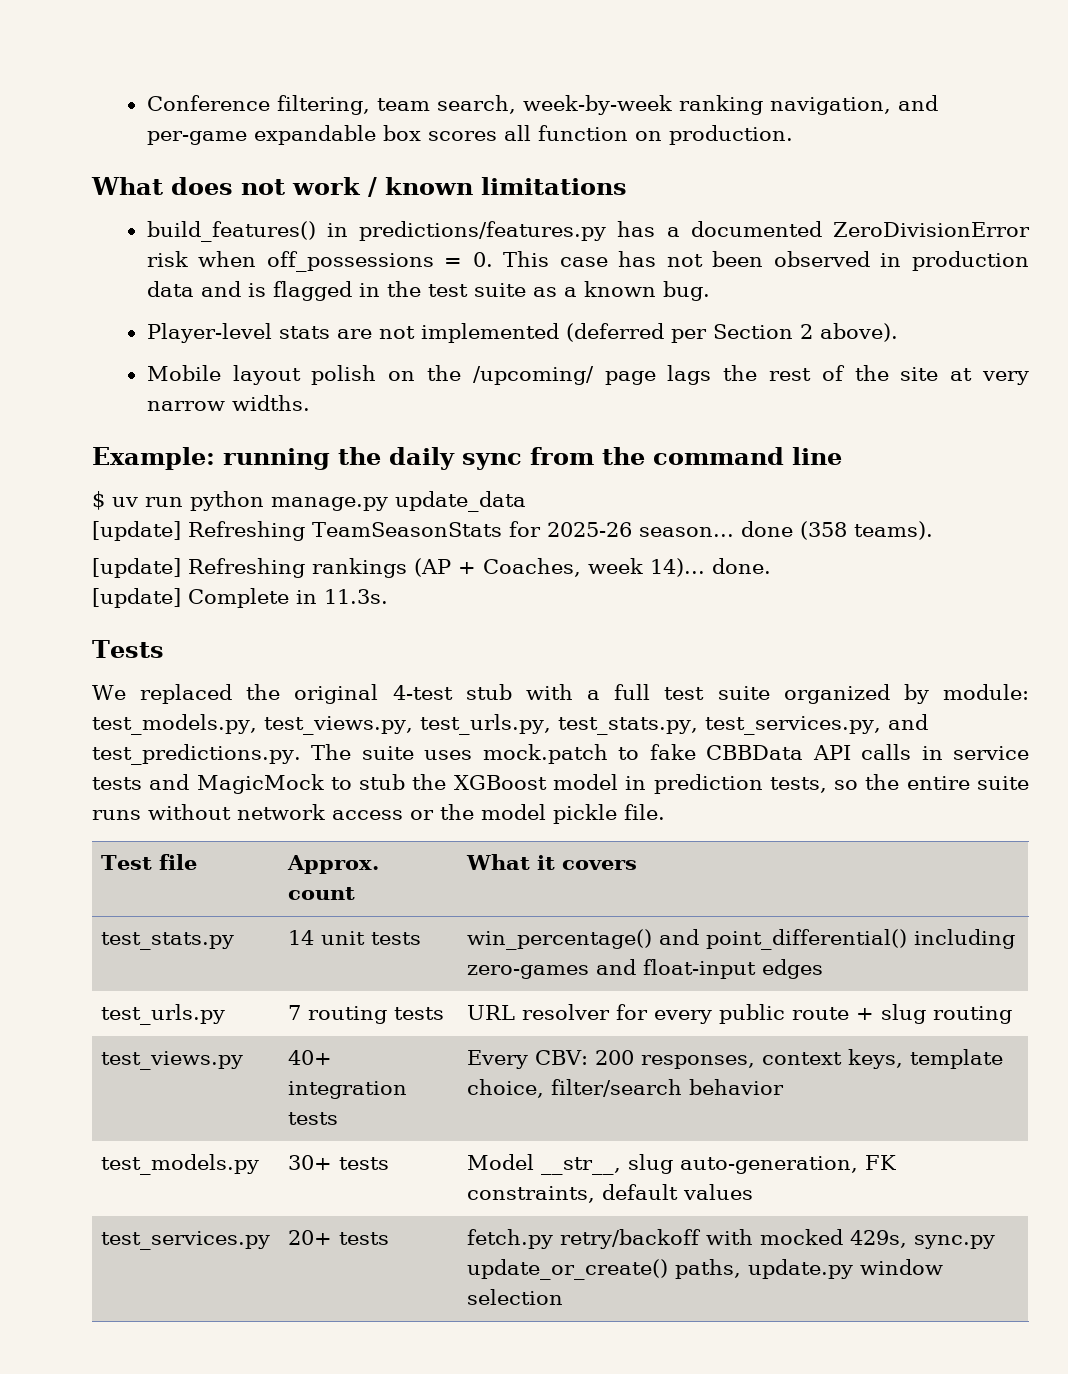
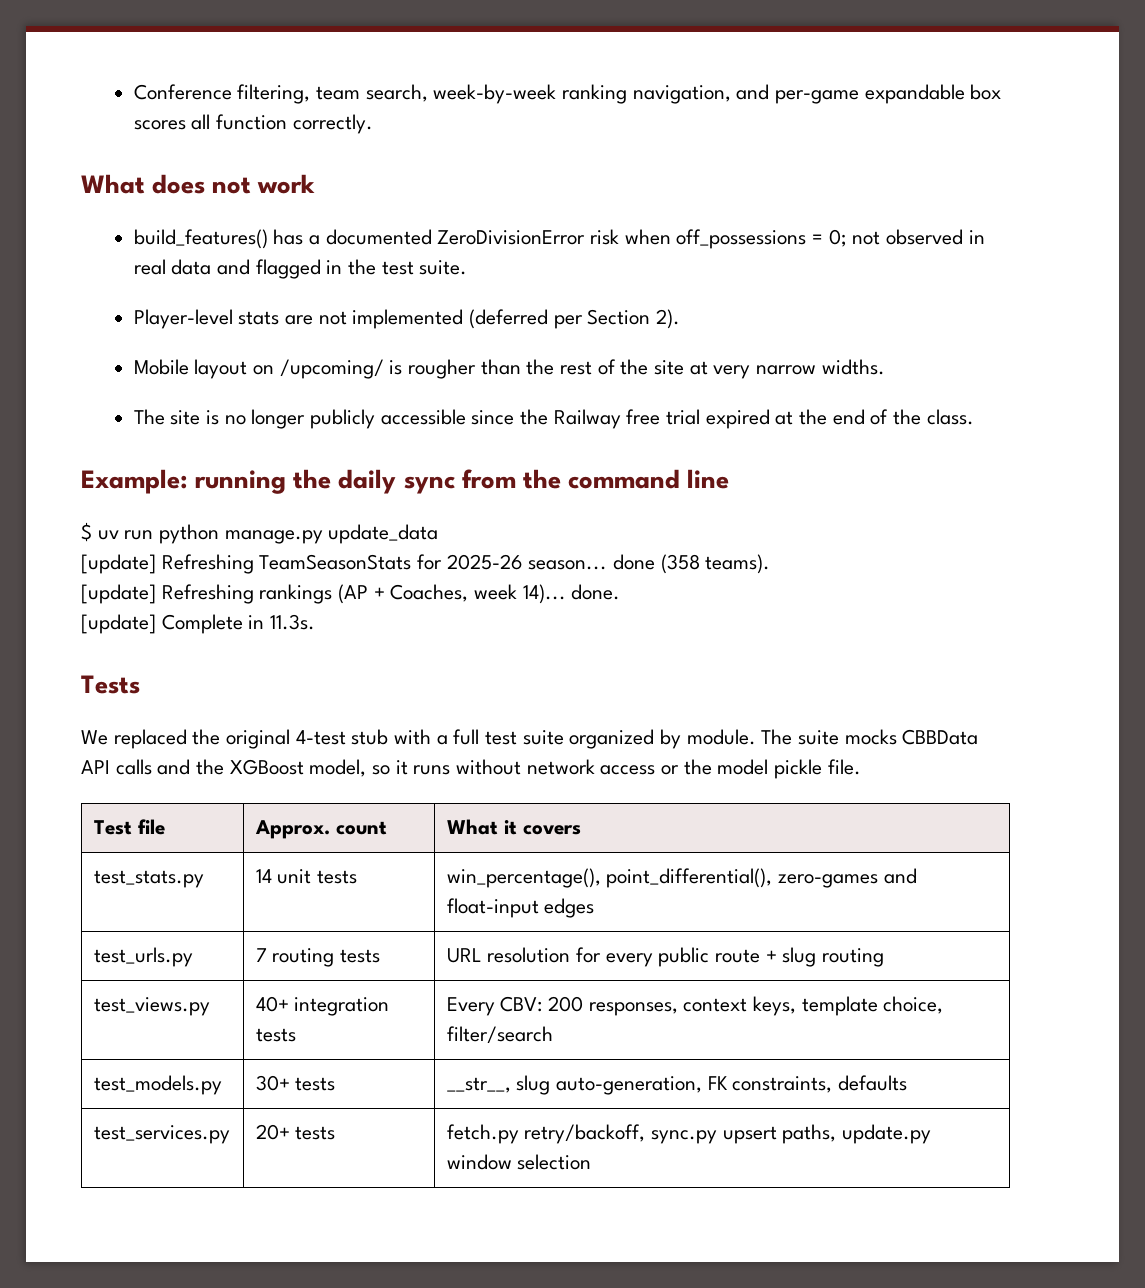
[634,125,793,145] on production. -> [292,114,373,134] correctly.
[368,177,627,197] / known limitations -> (316, 184) none
[326,221,607,241] in predictions/features.py -> (268, 239) none
[472,251,764,267] 0. This case has not been -> [828,229,881,247] 0; not
[912,251,1030,271] production -> [133,259,166,275] real
[247,283,266,297] is -> (250, 267) none
[473,281,710,301] suite as a known bug. -> [419,260,468,275] suite.
[799,323,898,342] 2 above). -> [655,309,680,329] 2).
[311,365,712,385] polish on the /upcoming/ page lags -> [252,359,521,379] on /upcoming/ is rougher than
(310, 403) none -> [133,409,974,429] // The site is no longer publicly accessible since the Railway free trial expired at the end of the class.
[943,684,1029,700] [92,714,928,735] [92,744,1029,765] [92,774,1030,794] module: test_models.py, test_views.py, test_urls.py, test_stats.py, test_services.py, and test_predictions.py. The suite uses mock.patch to fake CBBData API calls in service tests and MagicMock to stub the XGBoost model in prediction tests, so the entire suite -> [686,729,979,745] [81,759,408,777] module. The suite mocks CBBData API calls and the XGBoost model, so it
[466,929,1015,950] win_percentage() and point_differential() including -> [446,868,773,888] win_percentage(), point_differential(),
[521,1004,610,1020] resolver -> [487,947,571,963] resolution
[688,1079,784,1095] behavior -> (553, 1035) none
[466,1154,534,1170] Model -> (336, 1084) none
[601,1184,753,1200] default values -> [837,1075,907,1091] defaults
[559,1229,995,1249] [466,1259,668,1280] retry/backoff with mocked 429s, sync.py update_or_create() -> [524,1124,777,1144] retry/backoff, sync.py upsert

